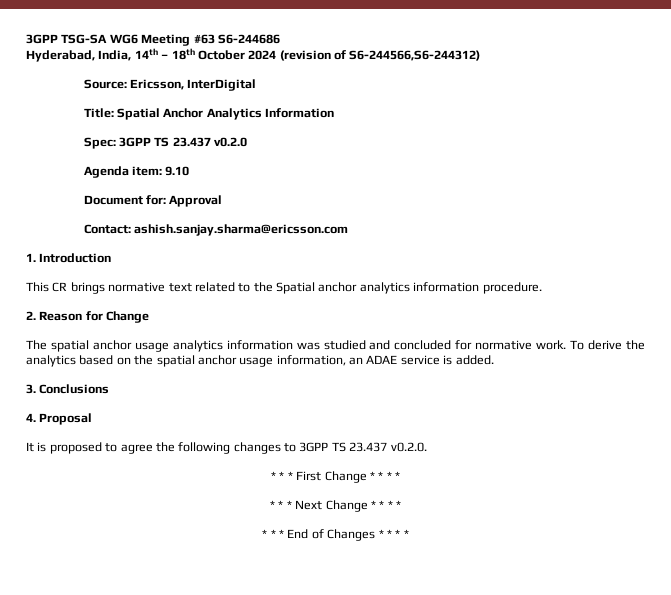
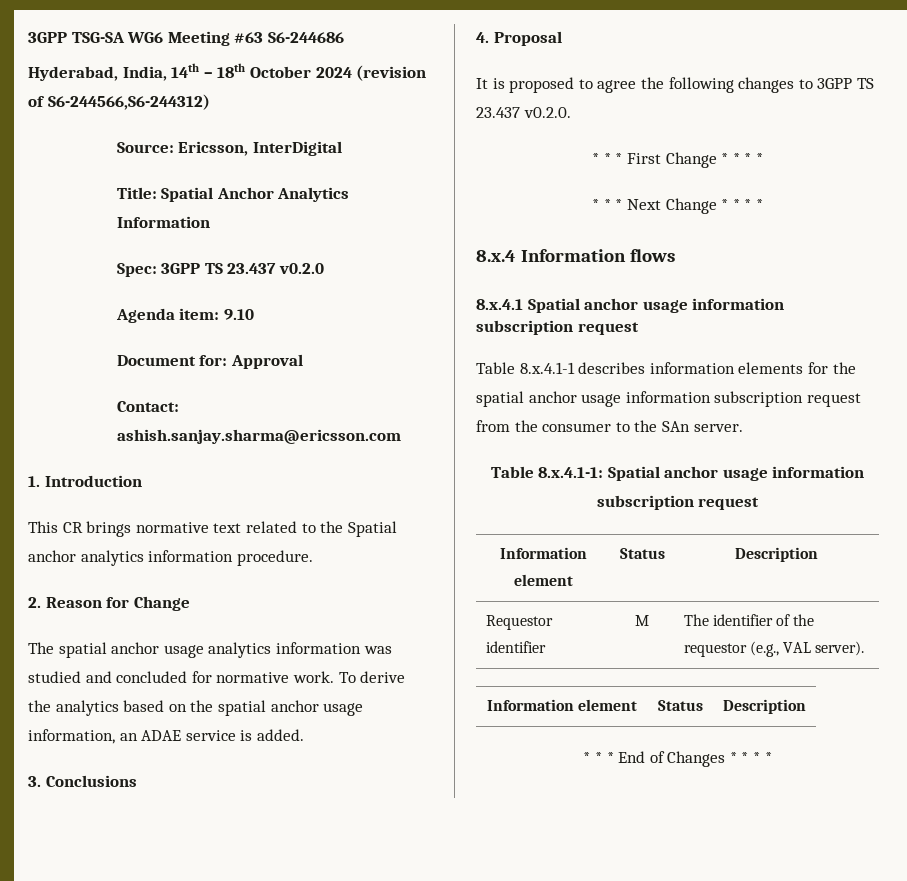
(401, 504) none -> [476,249,675,262] [476,298,785,313] [476,320,639,335] [476,362,856,374] [476,391,861,407] [476,420,743,432] [490,466,865,481] [596,495,760,510] [499,547,587,559] [513,574,573,586] [619,548,665,559] [735,547,818,562] [485,615,553,630] [485,641,546,653] [635,615,649,626] [683,614,815,626] [683,641,865,657] [486,699,638,711] [657,700,703,711] [722,699,806,714] // 8.x.4 Information flows // 8.x.4.1 Spatial anchor usage information subscription request // Table 8.x.4.1-1 describes information elements for the spatial anchor usage information subscription request from the consumer to the SAn server. // Table 8.x.4.1-1: Spatial anchor usage information subscription request // Information element | Status | Description // Requestor identifier | M | The identifier of the requestor (e.g., VAL server). // Information element | Status | Description

